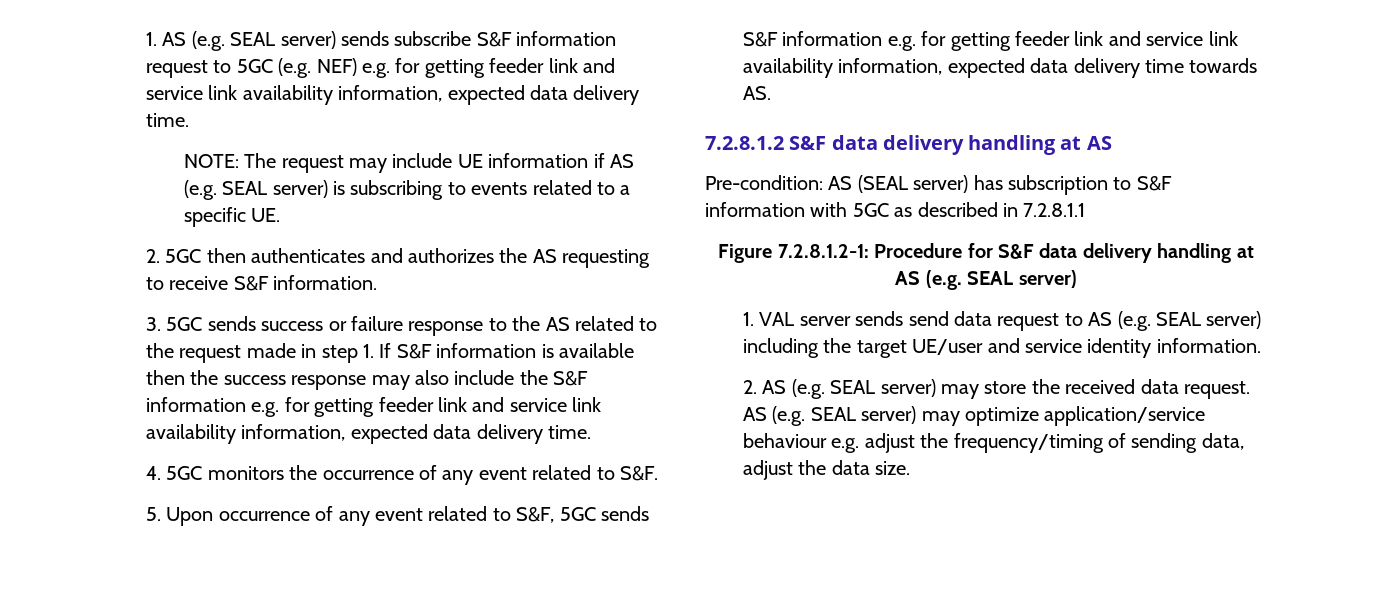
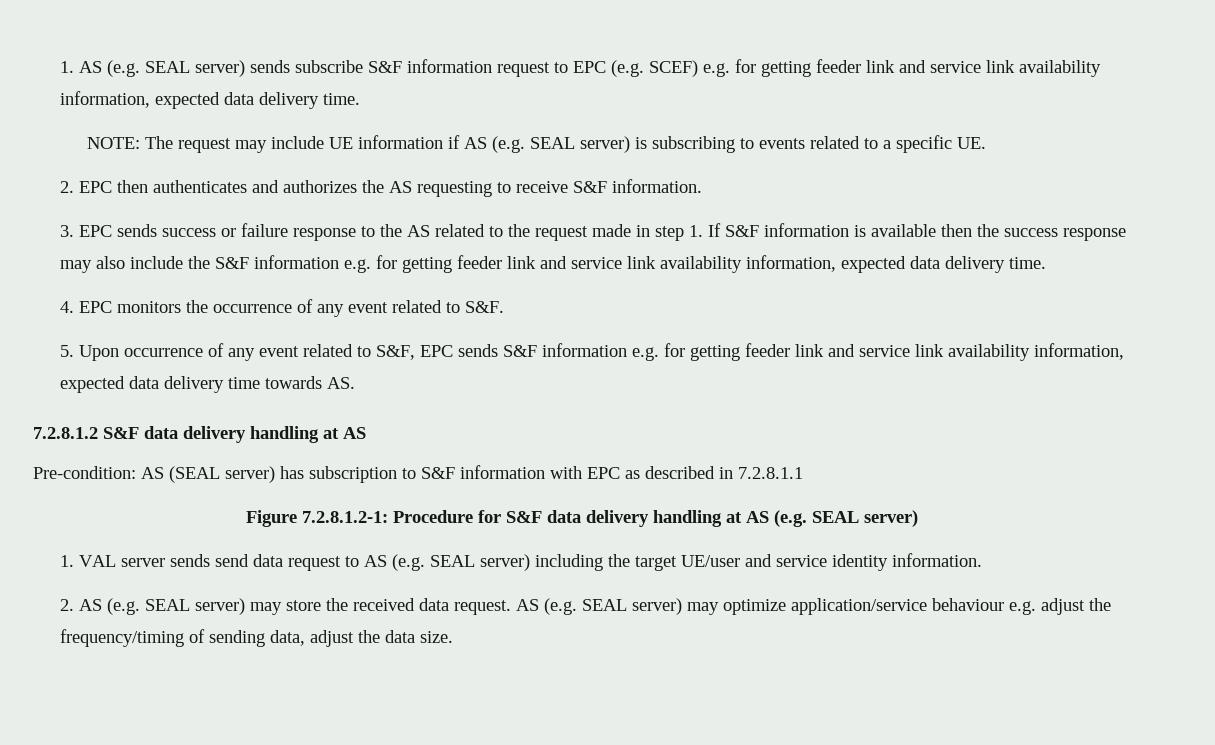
[236,58,357,78] 5GC (e.g. NEF) -> [573,60,699,77] EPC (e.g. SCEF)
[165,249,202,263] 5GC -> [79,181,113,193] EPC
[166,317,203,331] 5GC -> [79,225,113,237] EPC
[166,466,203,480] 5GC -> [79,301,113,313] EPC
[559,507,596,521] 5GC -> [420,345,454,357] EPC
[852,203,889,217] 5GC -> [587,467,620,479] EPC

